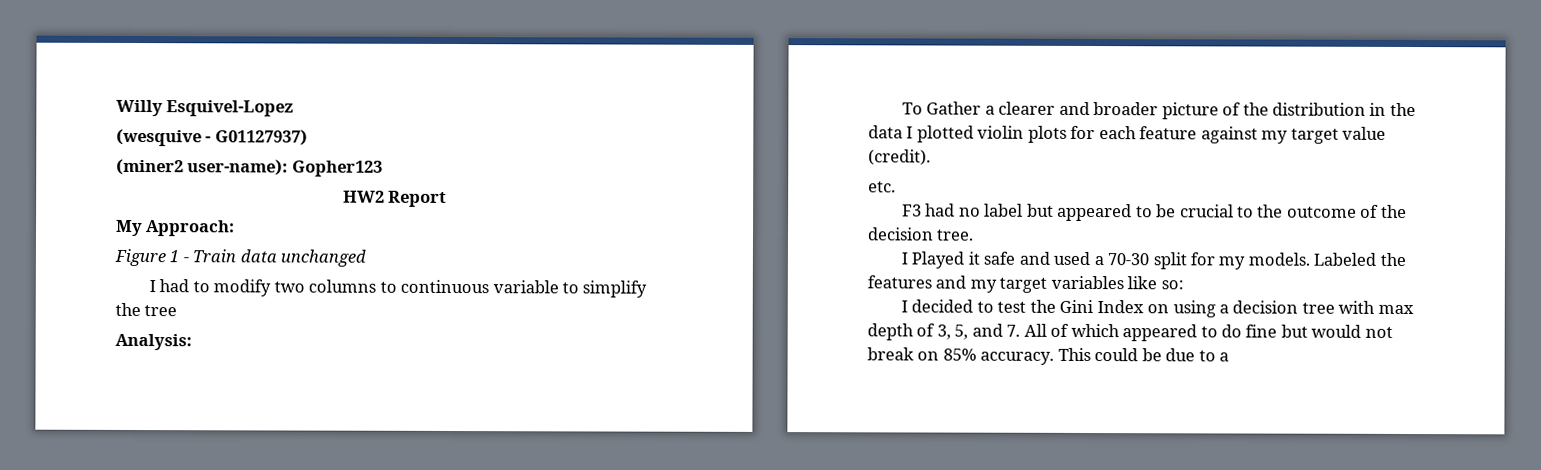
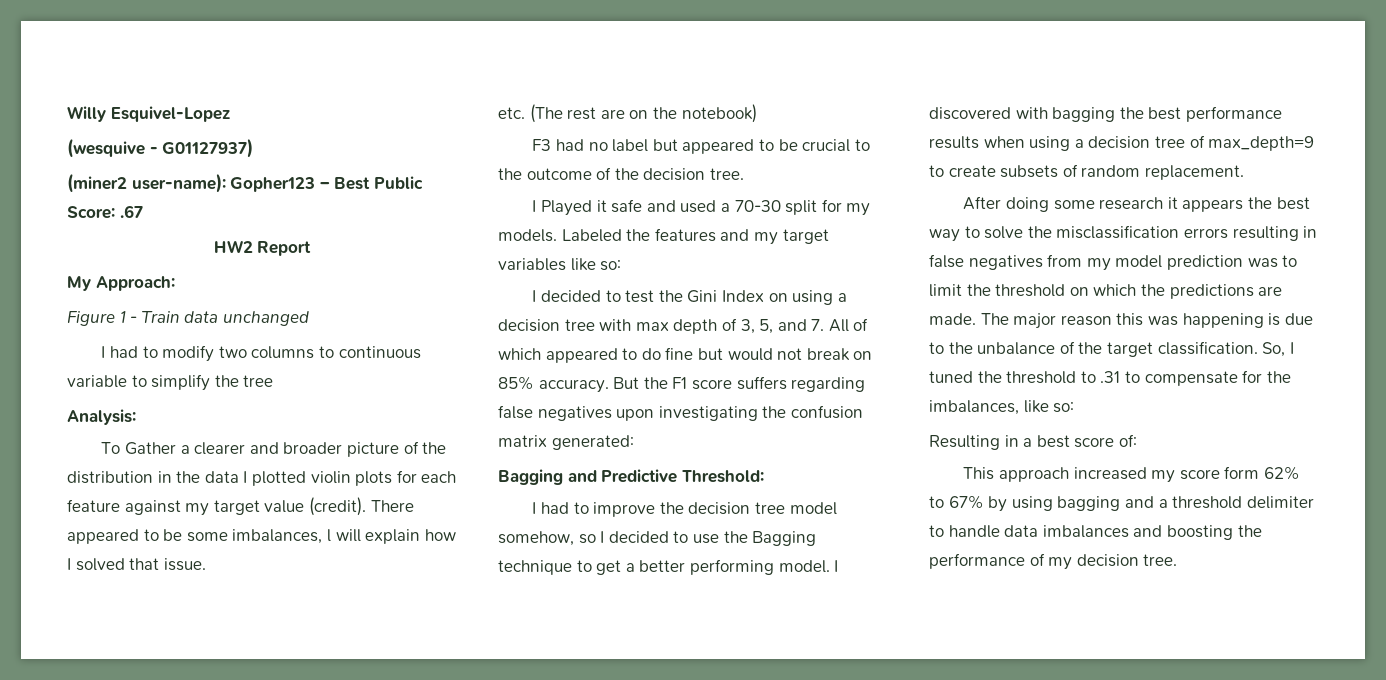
(383, 168) none -> [319,176,423,190] [67,205,143,219] – Best Public Score: .67
[868,181,896,193] // etc. -> [370,500,414,512] [67,529,456,544] [67,558,206,571] [498,104,757,123] There appeared to be some imbalances, l will explain how I solved that issue. // etc. (The rest are on the notebook)
[1057,347,1230,362] This could be due to a -> [613,376,866,392] [498,405,863,421] [498,435,634,450] [498,469,764,485] [532,502,837,517] [498,531,817,546] [498,559,839,575] [929,106,1282,122] [929,135,1315,151] [929,164,1244,180] [963,196,1310,212] [929,225,1318,242] [929,254,1298,271] [929,284,1283,299] [929,313,1313,329] [929,341,1294,357] [929,370,1291,386] [929,400,1075,415] [929,434,1137,450] [963,466,1301,483] [929,495,1314,512] [929,525,1262,540] [929,553,1178,570] But the F1 score suffers regarding false negatives upon investigating the confusion matrix generated: // Bagging and Predictive Threshold: // I had to improve the decision tree model somehow, so I decided to use the Bagging technique to get a better performing model. I discovered with bagging the best performance results when using a decision tree of max_depth=9 to create subsets of random replacement. // After doing some research it appears the best way to solve the misclassification errors resulting in false negatives from my model prediction was to limit the threshold on which the predictions are made. The major reason this was happening is due to the unbalance of the target classification. So, I tuned the threshold to .31 to compensate for the imbalances, like so: // Resulting in a best score of: // This approach increased my score form 62% to 67% by using bagging and a threshold delimiter to handle data imbalances and boosting the performance of my decision tree.

